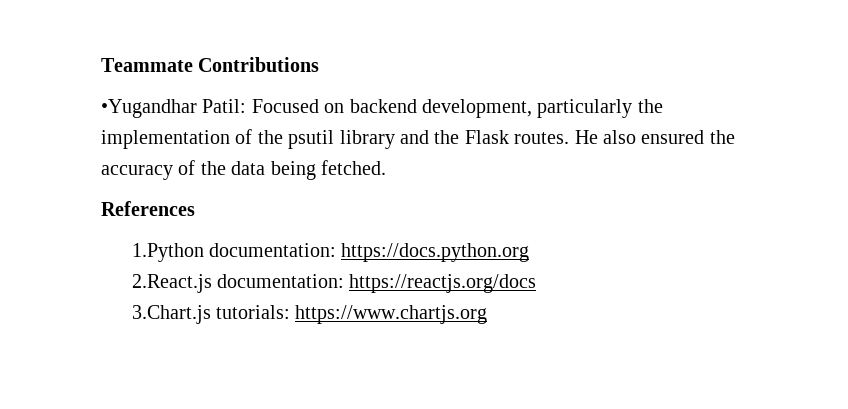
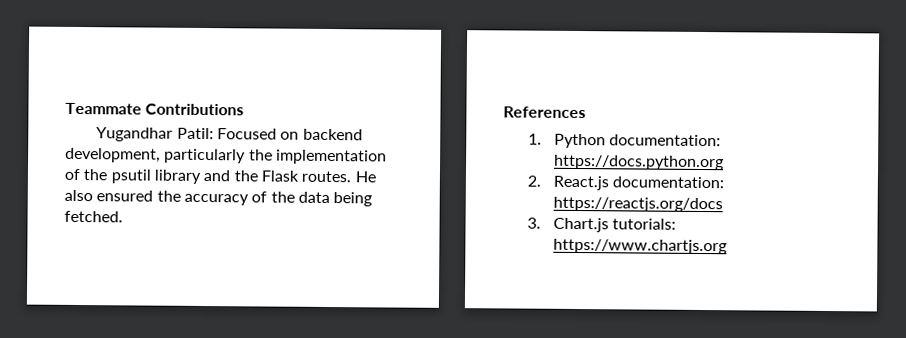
[101,99,197,118] •Yugandhar -> [96,127,174,142] Yugandhar
[131,243,204,262] 1.Python -> [528,133,606,149] 1. Python
[131,274,212,293] 2.React.js -> [527,175,609,191] 2. React.js
[131,305,211,324] 3.Chart.js -> [527,217,609,233] 3. Chart.js

